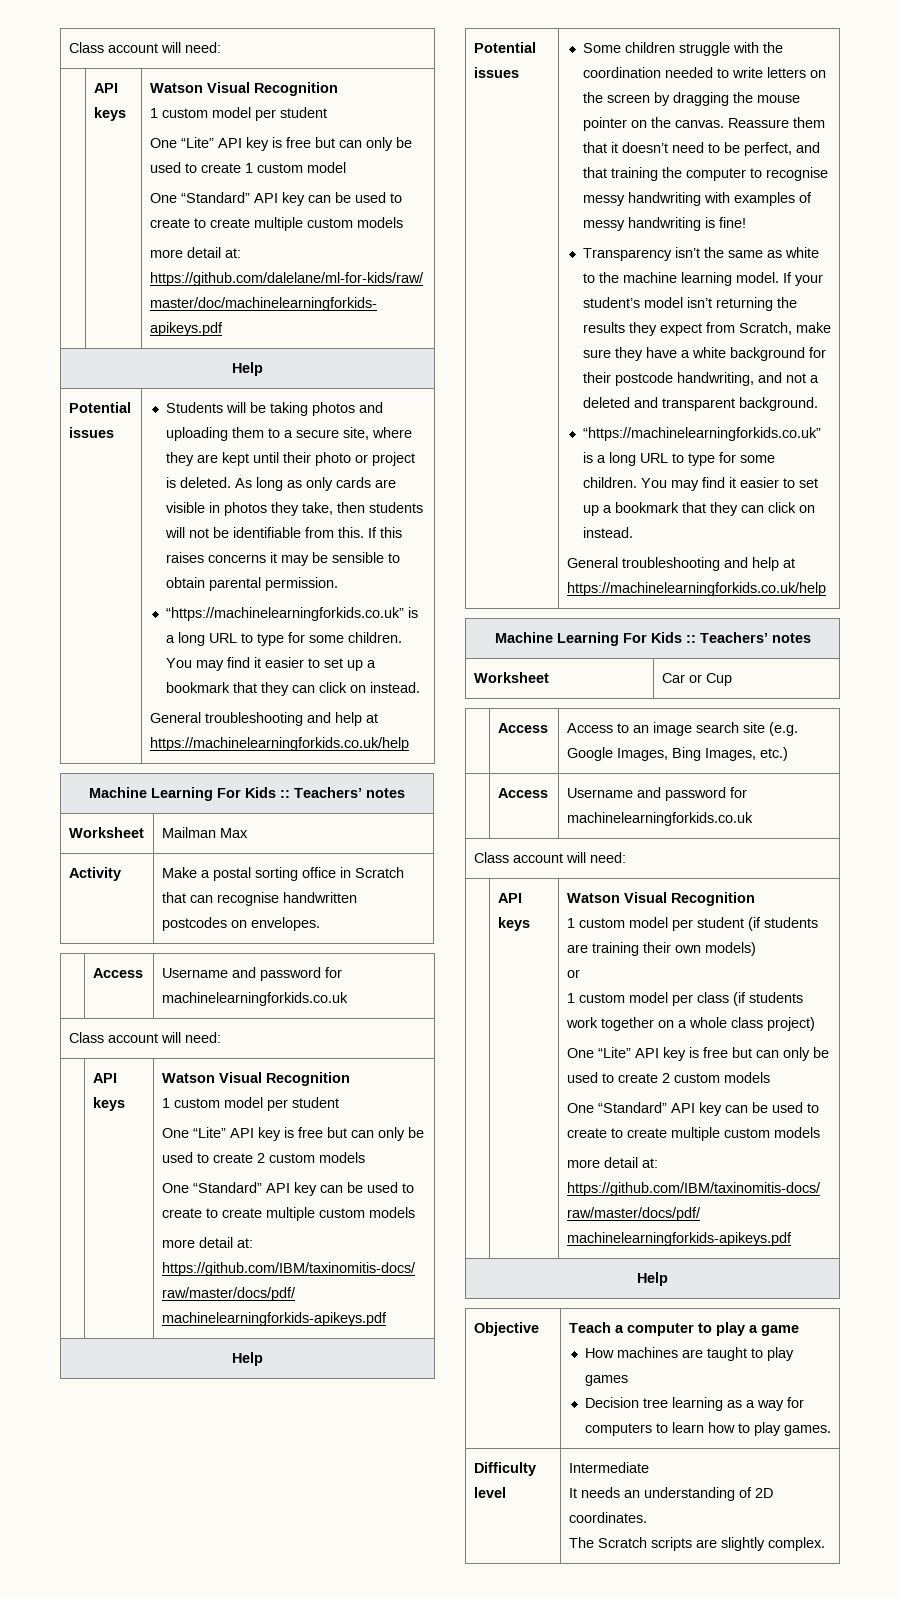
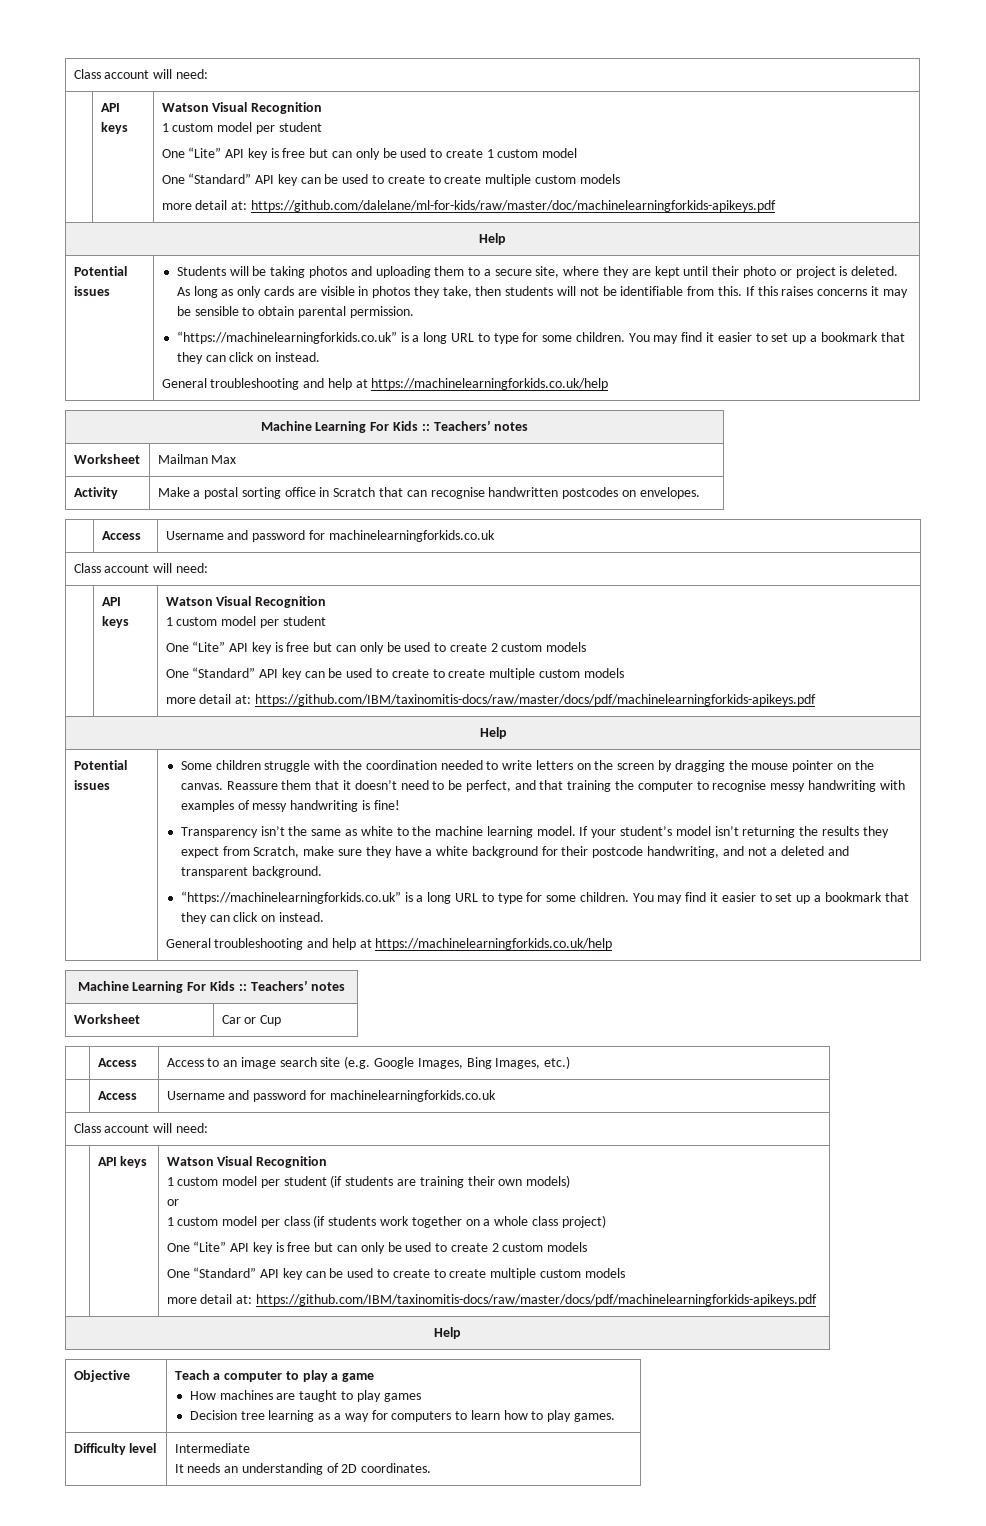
[568,1537,825,1551] // The Scratch scripts are slightly complex. -> (432, 1468) none

